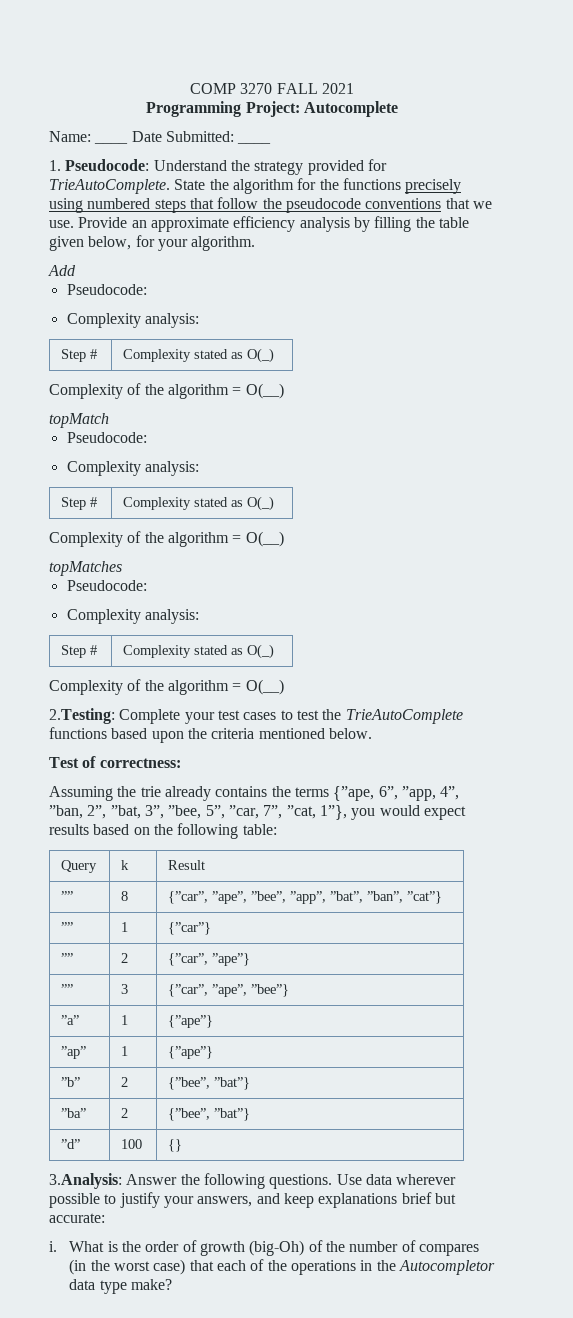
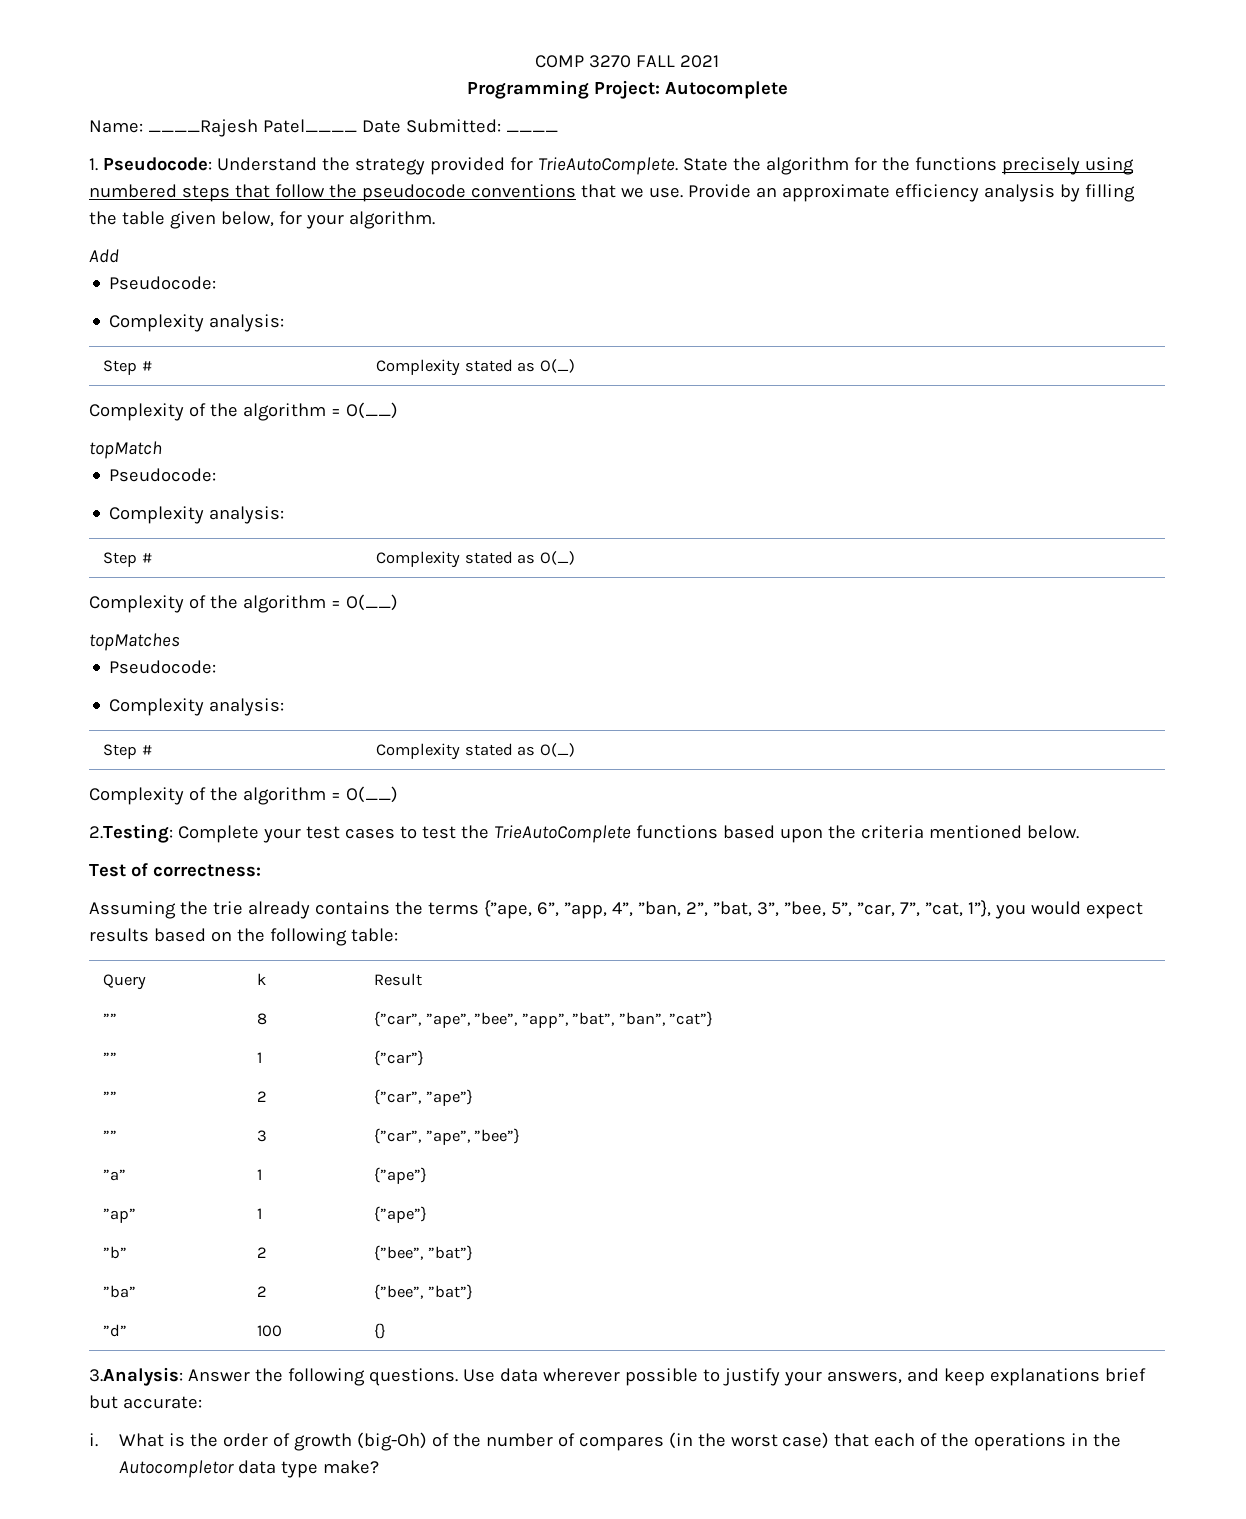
[94,142,129,144] ____ -> [147,119,357,137] ____Rajesh Patel____

